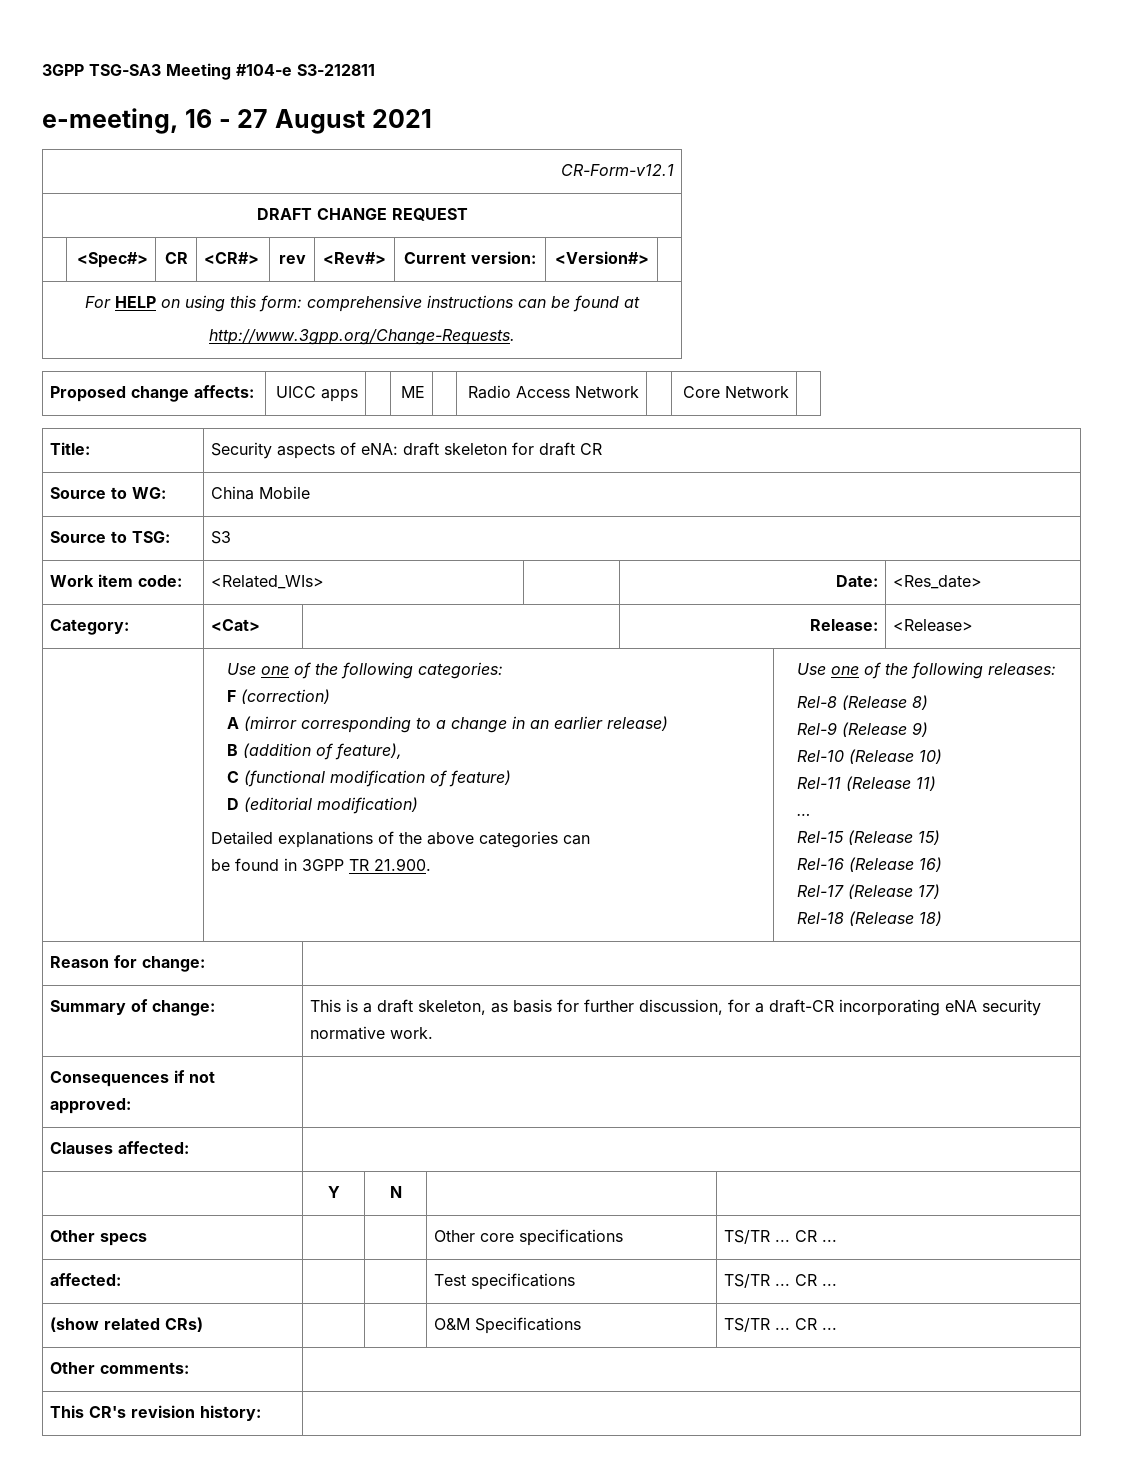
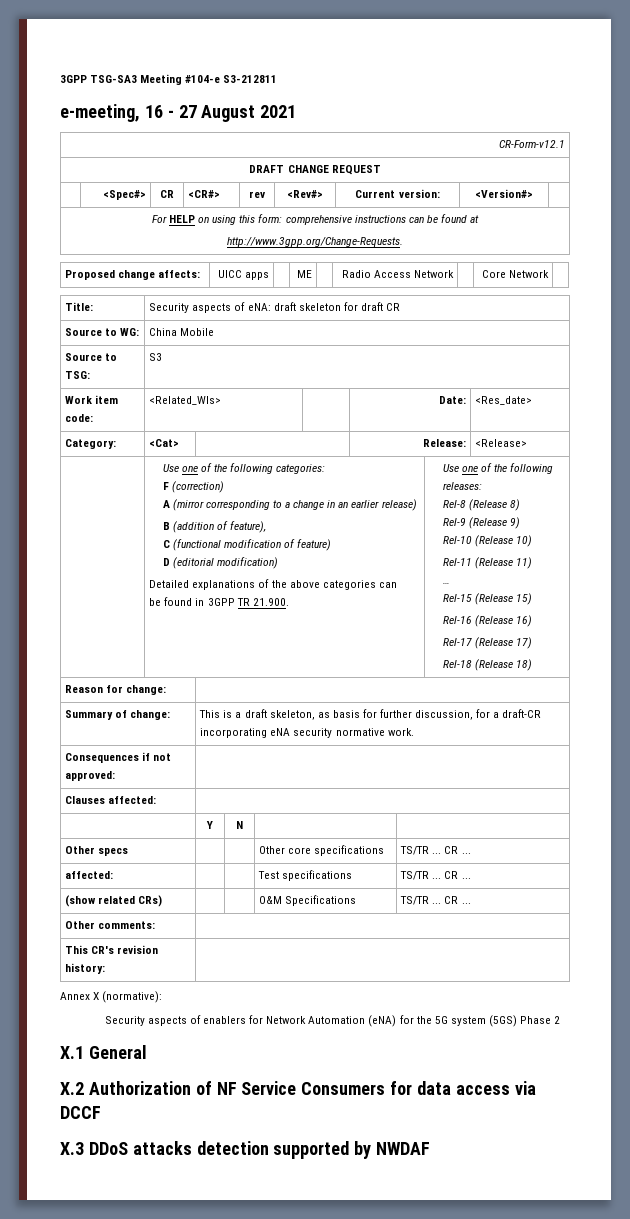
(262, 1413) none -> [60,991,163,1003] [104,1015,561,1027] [60,1045,147,1059] [60,1081,536,1095] [60,1106,101,1119] [60,1141,431,1159] // Annex X (normative): // Security aspects of enablers for Network Automation (eNA) for the 5G system (5GS) Phase 2 // X.1 General // X.2 Authorization of NF Service Consumers for data access via DCCF // X.3 DDoS attacks detection supported by NWDAF

